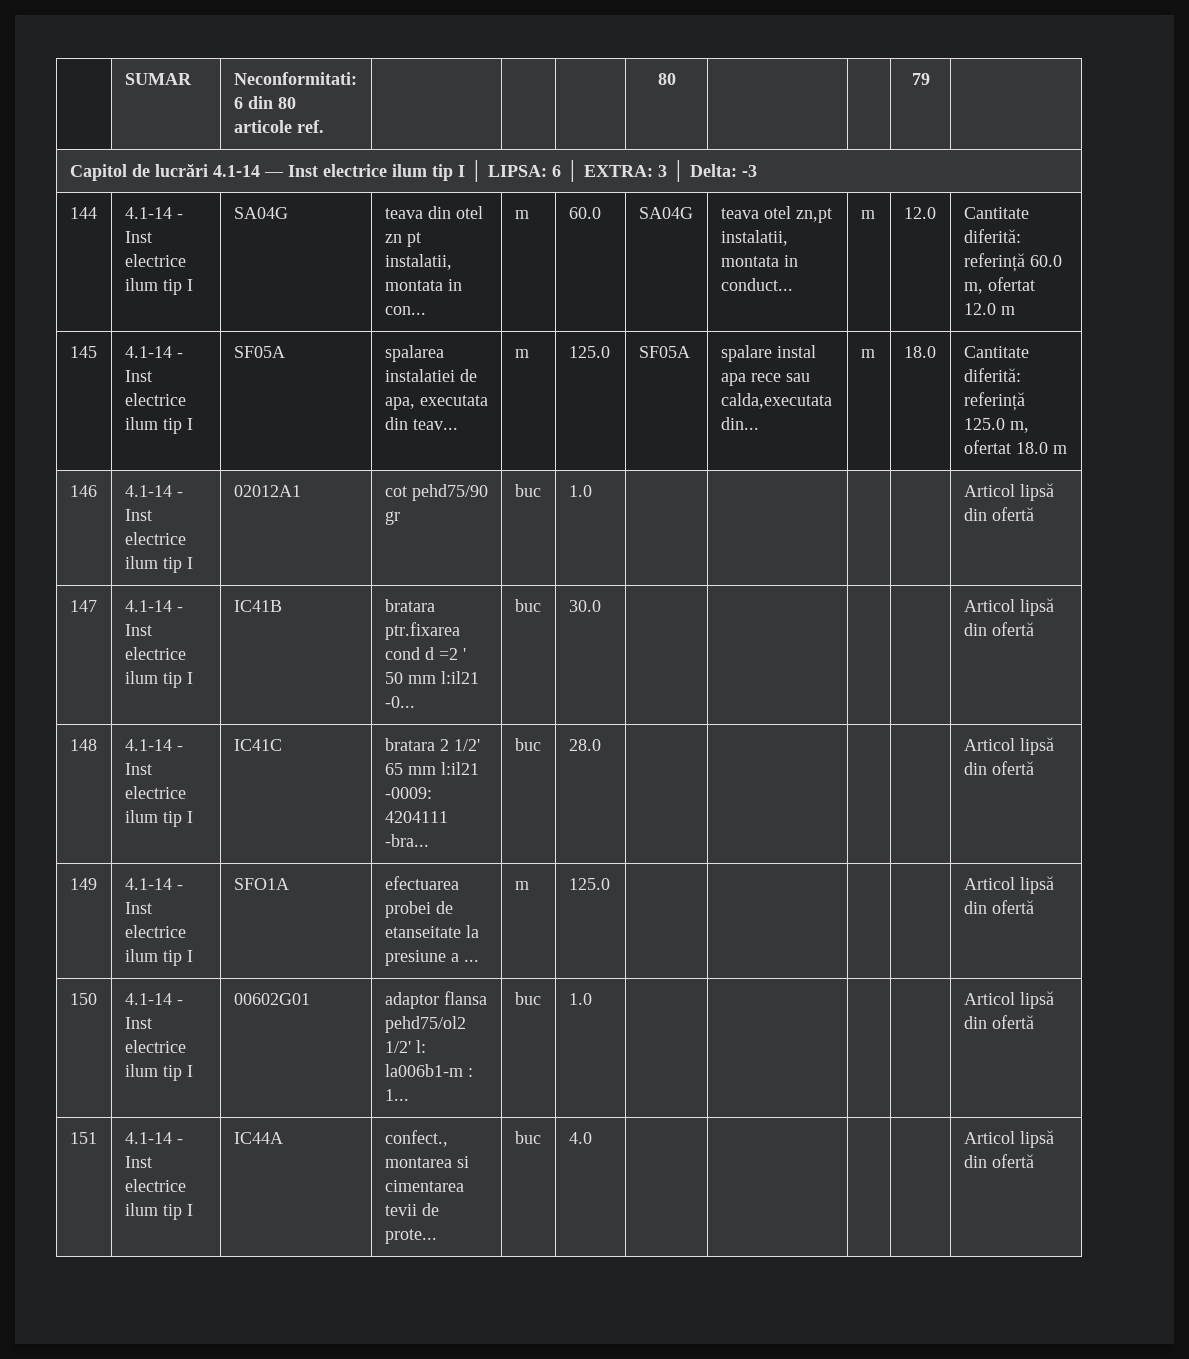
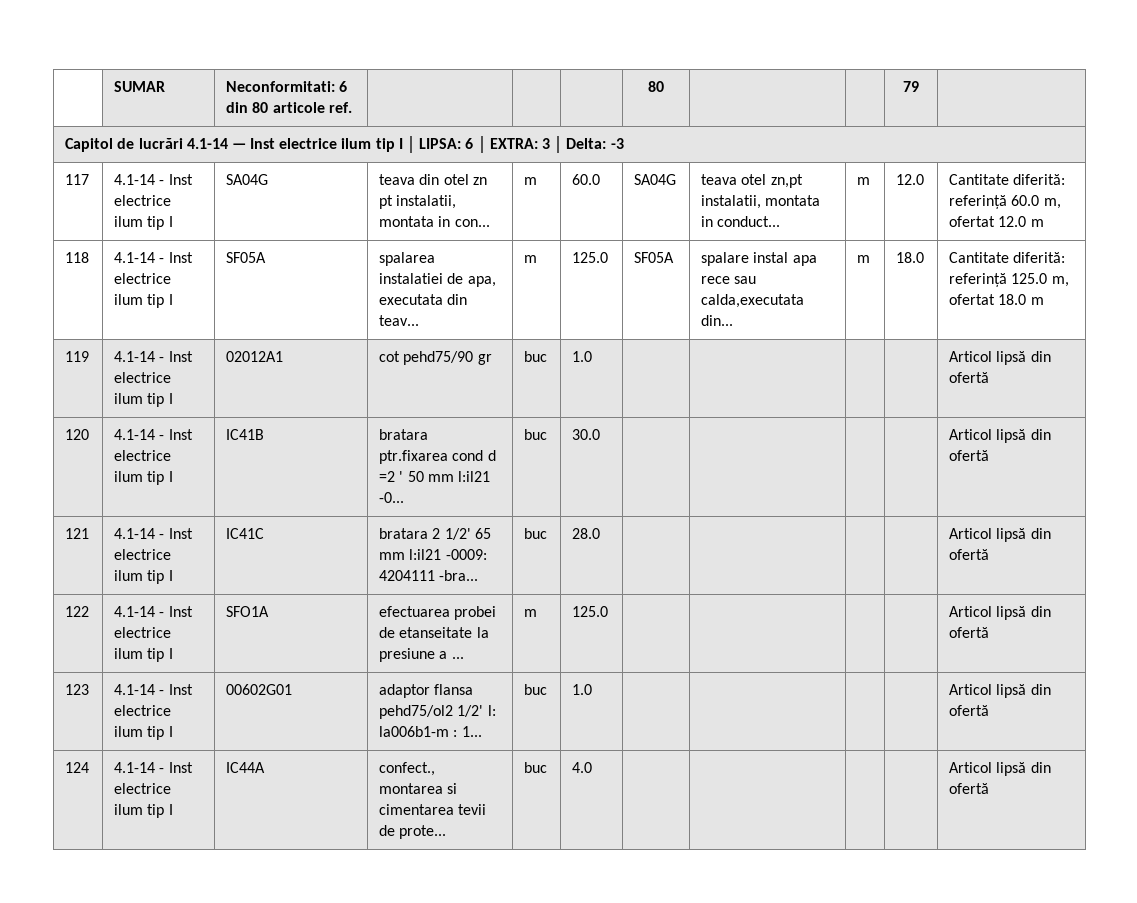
[69,207,97,219] 144 -> [65,174,90,185] 117
[69,346,97,358] 145 -> [65,252,90,263] 118
[69,485,97,497] 146 -> [65,351,90,362] 119
[69,600,97,612] 147 -> [65,429,90,440] 120
[69,739,97,751] 148 -> [65,528,90,539] 121
[69,878,97,890] 149 -> [65,606,90,617] 122
[69,993,97,1005] 150 -> [65,684,90,695] 123
[69,1132,97,1144] 151 -> [65,762,90,773] 124

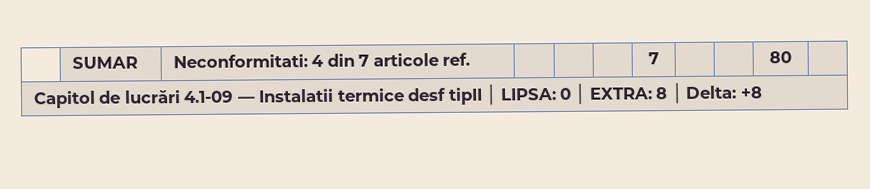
[339,81,348,92] [226,102,269,113] 6 din 80 -> [311,53,370,68] 4 din 7
[648,81,664,92] [903,81,919,92] 80 | | | 79 -> [648,52,659,65] [769,51,792,64] 7 | | | 80
[186,138,403,152] 4.1-14 — Inst electrice ilum tip I -> [183,87,483,105] 4.1-09 — Instalatii termice desf tipII
[465,138,474,149] 6 -> [559,87,573,100] 0
[541,138,550,149] 3 -> [655,87,669,100] 8
[610,138,624,149] [65,174,90,185] [114,174,193,185] [114,195,172,206] [114,216,173,230] [226,174,269,185] [379,174,487,185] [379,195,457,209] [379,216,490,227] [524,177,538,185] [572,174,601,185] [634,174,677,185] [701,174,803,188] [701,195,821,209] [701,216,781,227] [857,177,871,185] [896,174,925,185] [949,174,1066,185] [949,195,1061,209] [949,216,1044,227] [65,252,90,263] [114,252,193,263] [114,273,172,284] [114,294,173,308] [226,252,267,263] [379,252,436,266] [379,273,496,287] [379,294,468,305] [379,315,420,326] [524,255,538,263] [572,252,609,263] [634,252,675,263] [701,252,817,266] [701,276,757,284] [701,294,805,308] [701,315,734,326] [857,255,871,263] [896,252,925,263] [949,252,1066,263] [949,273,1069,287] [949,294,1044,305] [65,351,90,362] [114,351,193,362] [114,372,172,383] [114,393,173,407] [226,351,284,362] [379,351,492,365] [524,351,548,362] [572,351,593,362] [949,351,1051,365] [949,372,990,383] [65,429,90,440] [114,429,193,440] [114,450,172,461] [114,471,173,485] [226,429,265,440] [379,429,429,440] [379,450,496,464] [379,471,490,482] [379,492,405,503] [524,429,548,440] [572,429,601,440] [949,429,1051,443] [949,450,990,461] [65,528,90,539] [114,528,193,539] [114,549,172,560] [114,570,173,584] [226,528,265,539] [379,528,491,540] [379,549,487,560] [379,570,479,581] [524,528,548,539] [572,528,601,539] [949,528,1051,542] [949,549,990,560] [65,606,90,617] [114,606,193,617] [114,627,172,638] [114,648,173,662] [226,606,270,617] [379,606,497,620] [379,627,489,638] [379,648,464,662] [524,609,538,617] [572,606,609,617] [949,606,1051,620] [949,627,990,638] [65,684,90,695] [114,684,193,695] [114,705,172,716] [114,726,173,740] [226,684,293,695] [379,684,474,698] [379,705,496,719] [379,726,482,737] [524,684,548,695] [572,684,593,695] [949,684,1051,698] [949,705,990,716] [65,762,90,773] [114,762,193,773] [114,783,172,794] [114,804,173,818] [226,762,266,773] [379,762,436,776] [379,783,458,794] [379,804,487,815] [379,825,447,839] [524,762,548,773] [572,762,593,773] [949,762,1051,776] [949,783,990,794] -3 // 117 | 4.1-14 - Inst electrice ilum tip I | SA04G | teava din otel zn pt instalatii, montata in con... | m | 60.0 | SA04G | teava otel zn,pt instalatii, montata in conduct... | m | 12.0 | Cantitate diferită: referință 60.0 m, ofertat 12.0 m // 118 | 4.1-14 - Inst electrice ilum tip I | SF05A | spalarea instalatiei de apa, executata din teav... | m | 125.0 | SF05A | spalare instal apa rece sau calda,executata din... | m | 18.0 | Cantitate diferită: referință 125.0 m, ofertat 18.0 m // 119 | 4.1-14 - Inst electrice ilum tip I | 02012A1 | cot pehd75/90 gr | buc | 1.0 | | | | | Articol lipsă din ofertă // 120 | 4.1-14 - Inst electrice ilum tip I | IC41B | bratara ptr.fixarea cond d =2 ' 50 mm l:il21 -0... | buc | 30.0 | | | | | Articol lipsă din ofertă // 121 | 4.1-14 - Inst electrice ilum tip I | IC41C | bratara 2 1/2' 65 mm l:il21 -0009: 4204111 -bra... | buc | 28.0 | | | | | Articol lipsă din ofertă // 122 | 4.1-14 - Inst electrice ilum tip I | SFO1A | efectuarea probei de etanseitate la presiune a ... | m | 125.0 | | | | | Articol lipsă din ofertă // 123 | 4.1-14 - Inst electrice ilum tip I | 00602G01 | adaptor flansa pehd75/ol2 1/2' l: la006b1-m : 1... | buc | 1.0 | | | | | Articol lipsă din ofertă // 124 | 4.1-14 - Inst electrice ilum tip I | IC44A | confect., montarea si cimentarea tevii de prote... | buc | 4.0 | | | | | Articol lipsă din ofertă -> [739,86,763,99] +8

